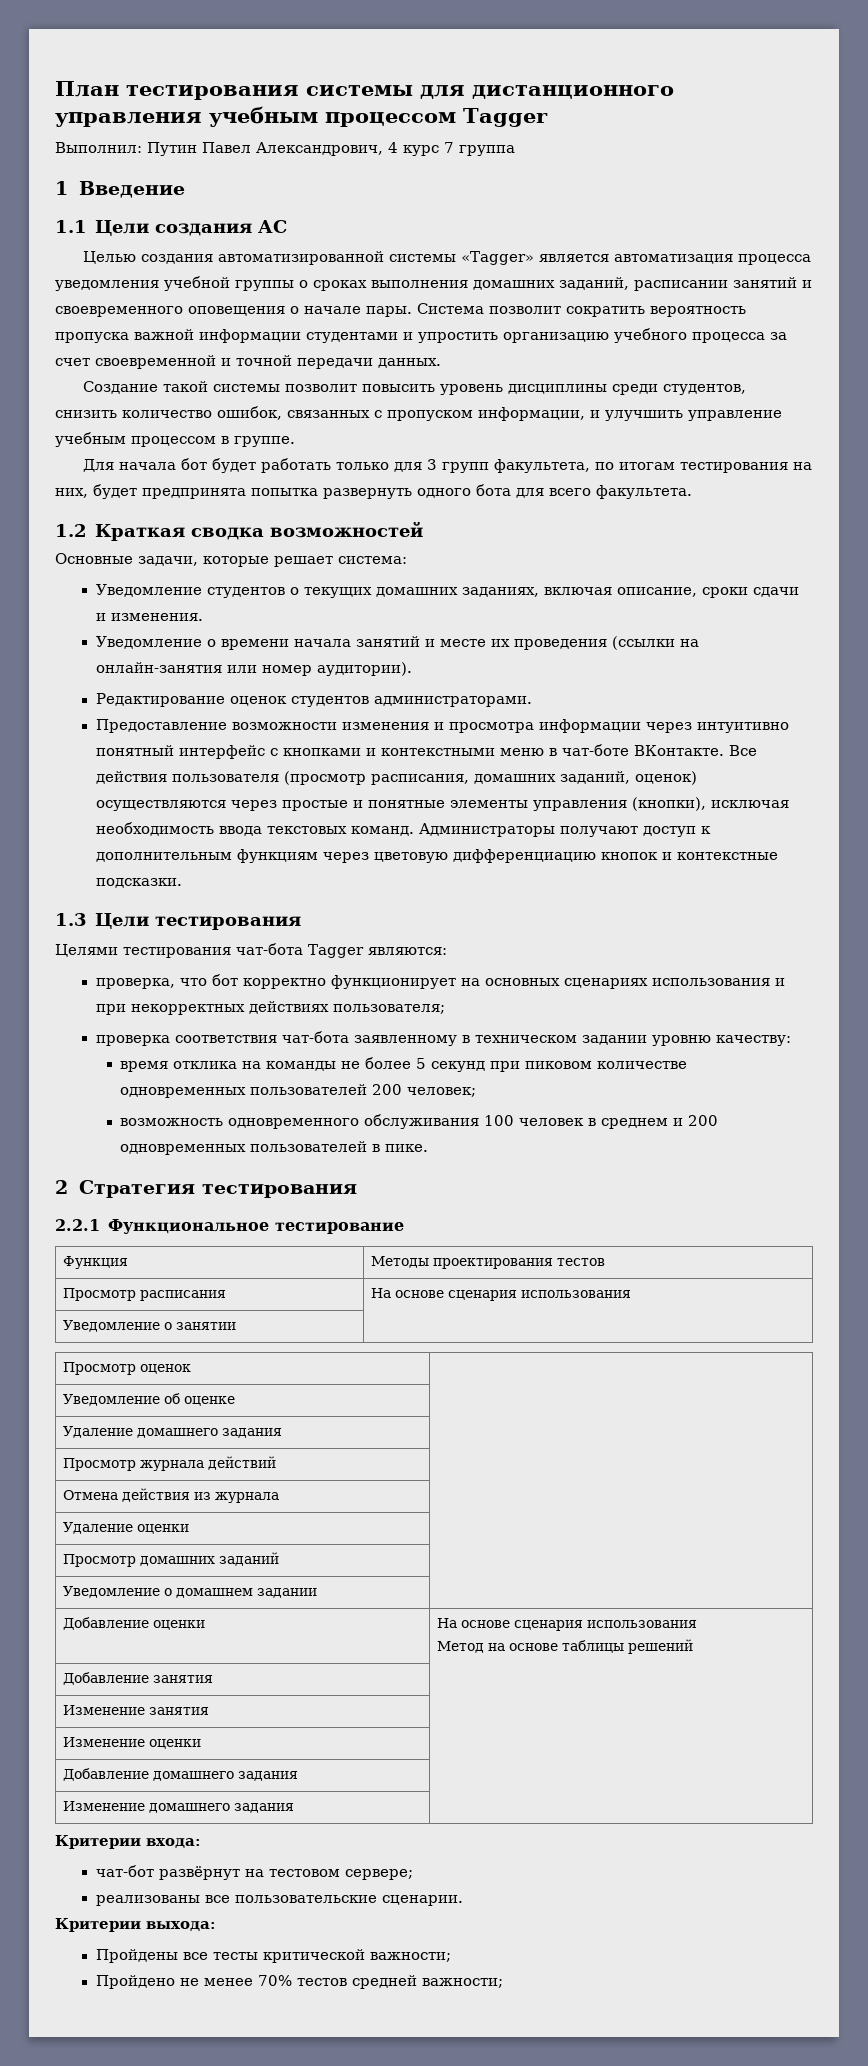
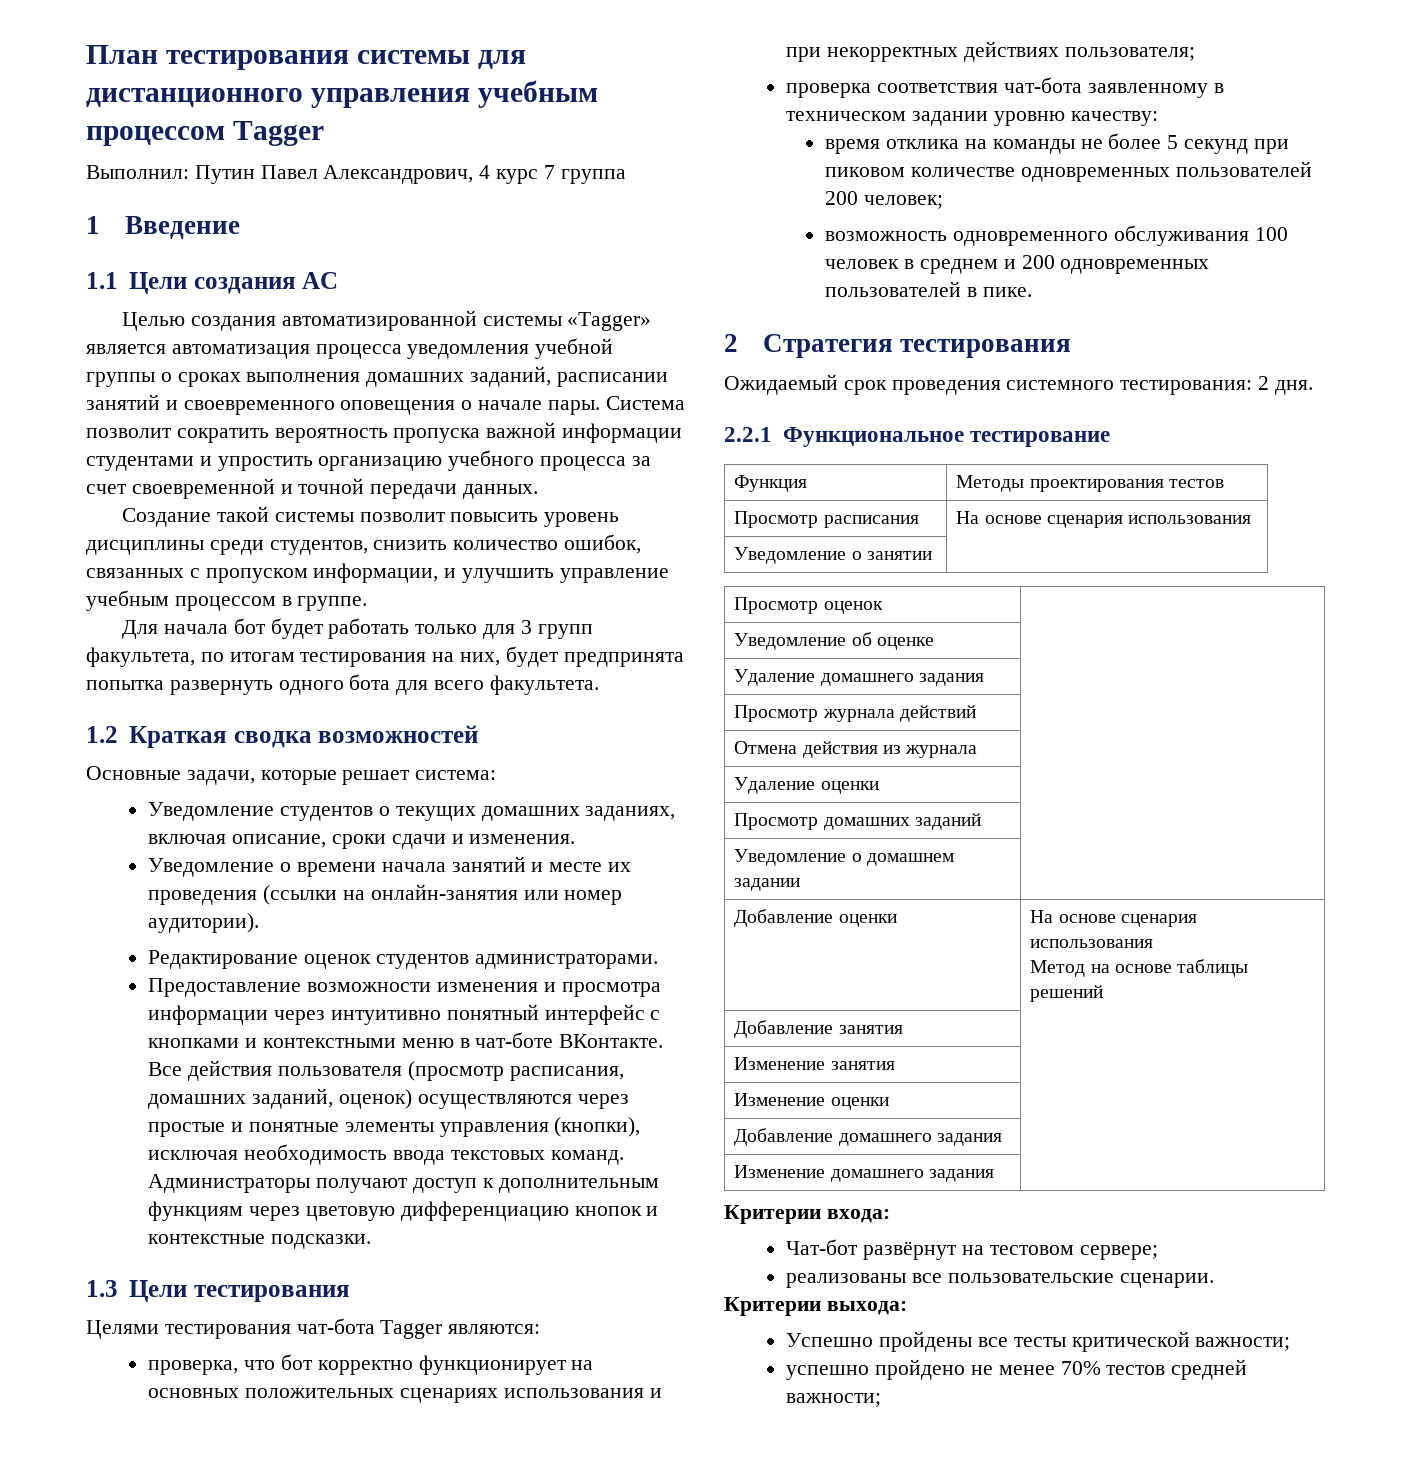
(560, 982) none -> [245,1388,395,1398] положительных
(358, 1191) none -> [724,374,1313,395] // Ожидаемый срок проведения системного тестирования: 2 дня.
[95,1865,154,1877] чат-бот -> [786,1239,859,1255] Чат-бот
[95,1949,178,1963] Пройдены -> [786,1331,973,1352] Успешно пройдены
[95,1975,175,1989] Пройдено -> [786,1359,966,1380] успешно пройдено

